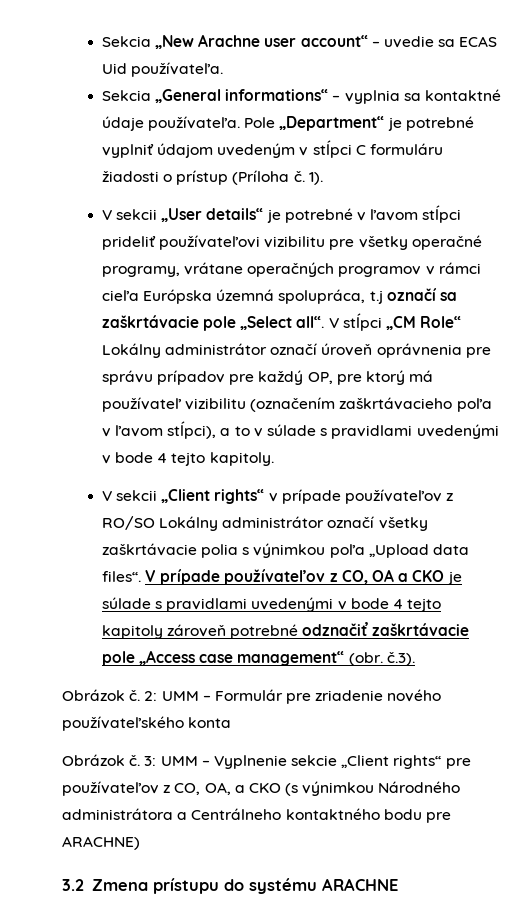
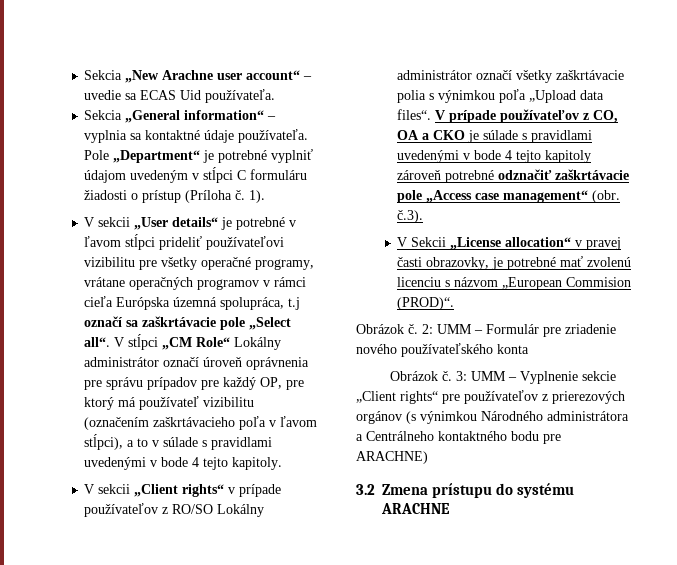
[225,89,329,101] informations“ -> [184,110,265,120] information“
(415, 659) none -> [397,237,622,250] [397,256,632,270] [397,277,632,290] [397,297,455,310] // V Sekcii „License allocation“ v pravej časti obrazovky, je potrebné mať zvolenú licenciu s názvom „European Commision (PROD)“.
[174,782,281,795] CO, OA, a CKO -> [552,391,625,404] [356,411,402,424] prierezových orgánov

